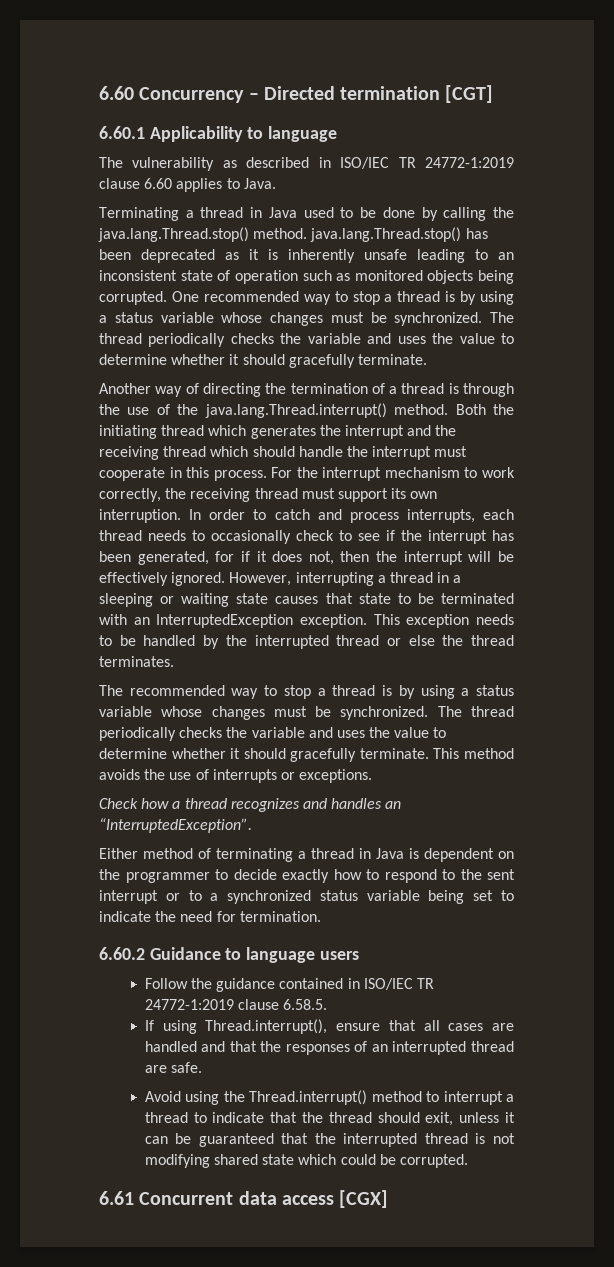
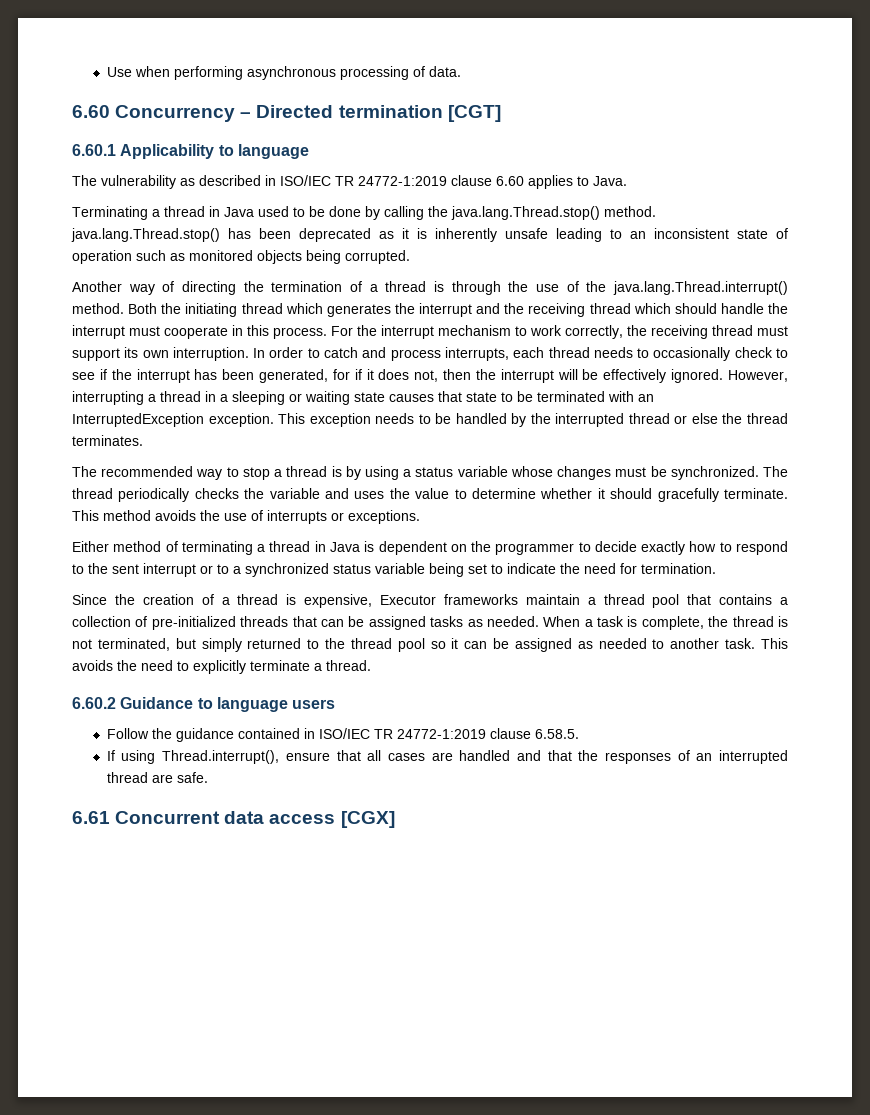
(99, 93) none -> [106,66,461,80] Use when performing asynchronous processing of data. //
[171,291,514,305] [99,312,514,326] [99,333,514,347] [99,354,427,368] One recommended way to stop a thread is by using a status variable whose changes must be synchronized. The thread periodically checks the variable and uses the value to determine whether it should gracefully terminate. -> (410, 257) none
[99,798,402,812] [99,818,252,833] // Check how a thread recognizes and handles an “InterruptedException”. -> (420, 517) none
(321, 916) none -> [72,594,788,608] [72,616,789,630] [72,638,789,652] [72,660,371,674] // Since the creation of a thread is expensive, Executor frameworks maintain a thread pool that contains a collection of pre-initialized threads that can be assigned tasks as needed. When a task is complete, the thread is not terminated, but simply returned to the thread pool so it can be assigned as needed to another task. This avoids the need to explicitly terminate a thread.
[144,1090,515,1105] [144,1112,515,1126] [144,1133,515,1147] [144,1154,468,1168] // Avoid using the Thread.interrupt() method to interrupt a thread to indicate that the thread should exit, unless it can be guaranteed that the interrupted thread is not modifying shared state which could be corrupted. -> (208, 777) none

